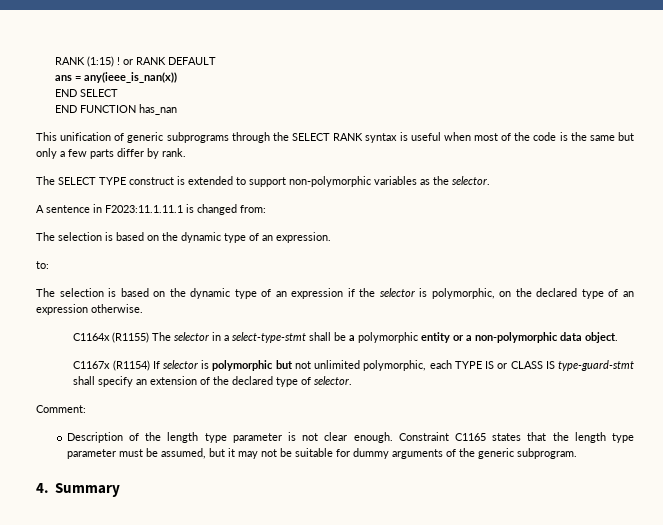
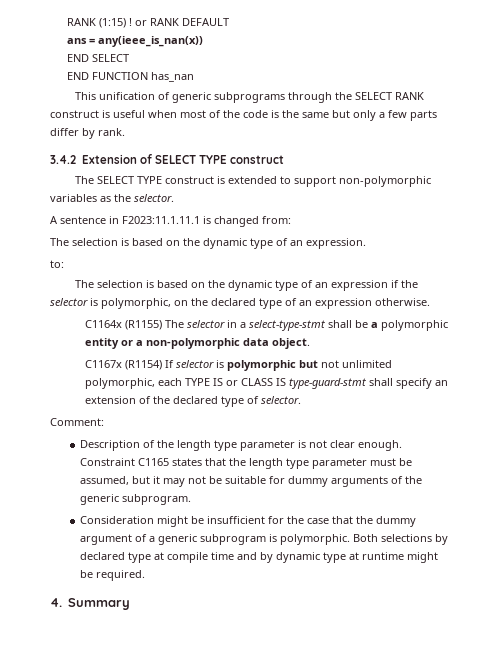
[365,133,398,143] syntax -> [50,110,99,118] construct
(186, 152) none -> [50,154,284,164] // 3.4.2 Extension of SELECT TYPE construct
(577, 453) none -> [79,516,416,527] [79,534,448,545] [79,552,438,563] [79,570,145,581] // Consideration might be insufficient for the case that the dummy argument of a generic subprogram is polymorphic. Both selections by declared type at compile time and by dynamic type at runtime might be required.

